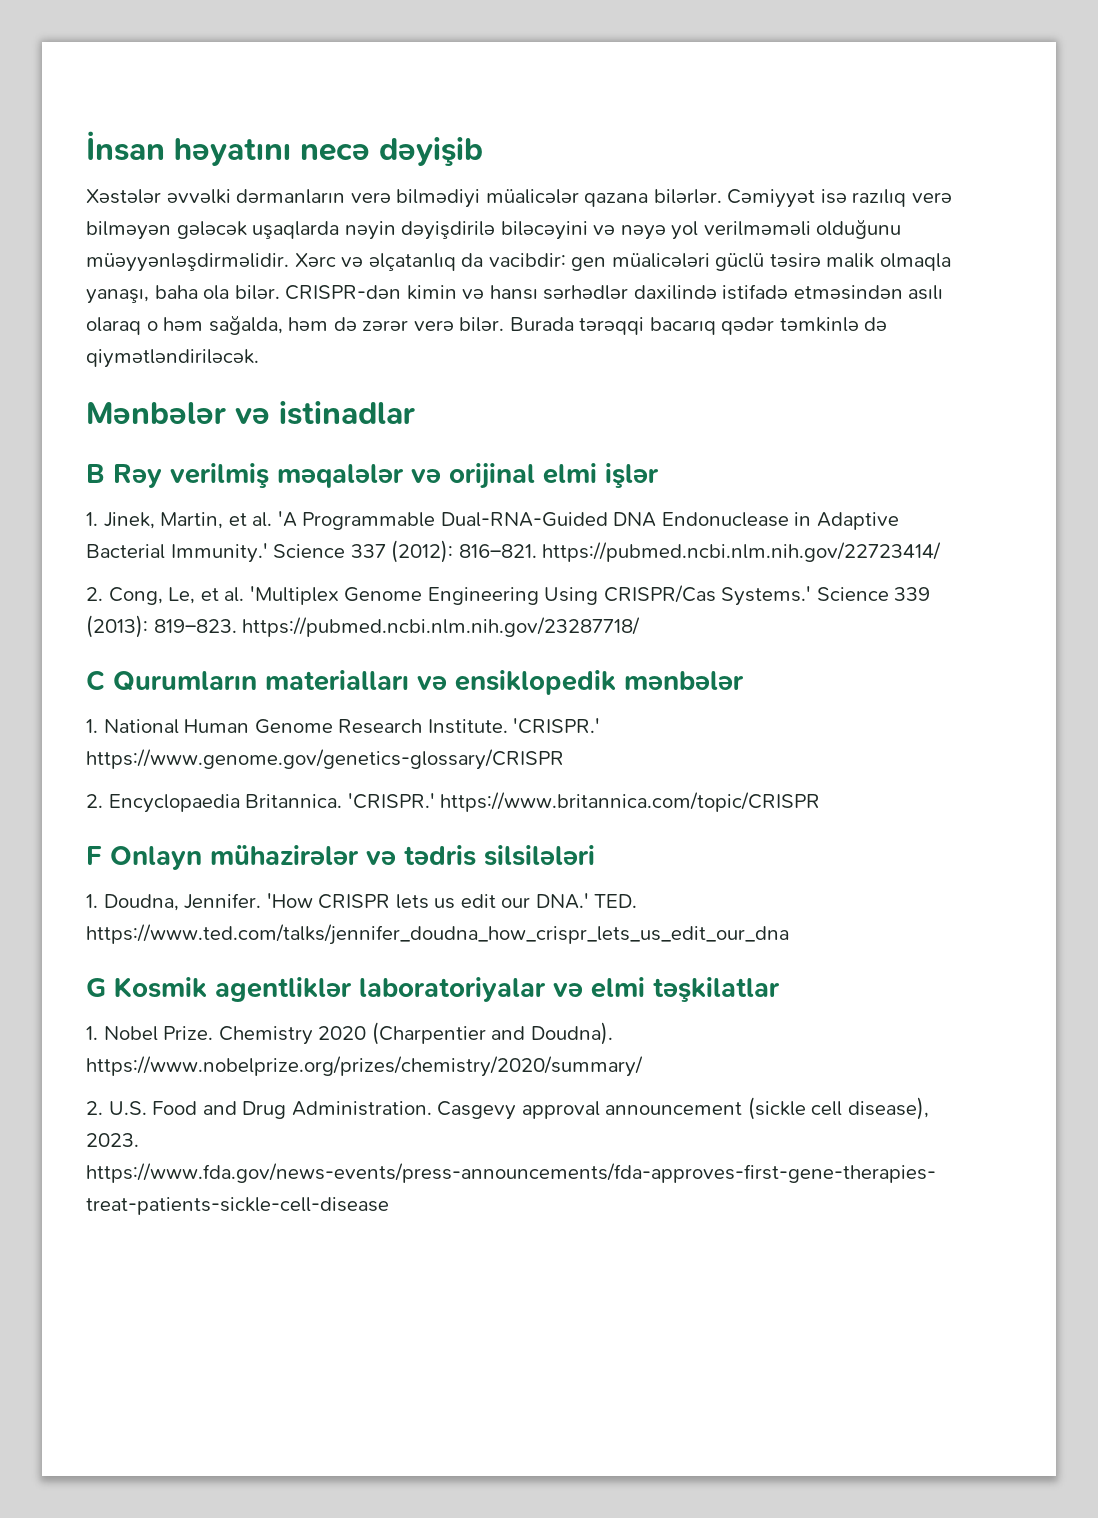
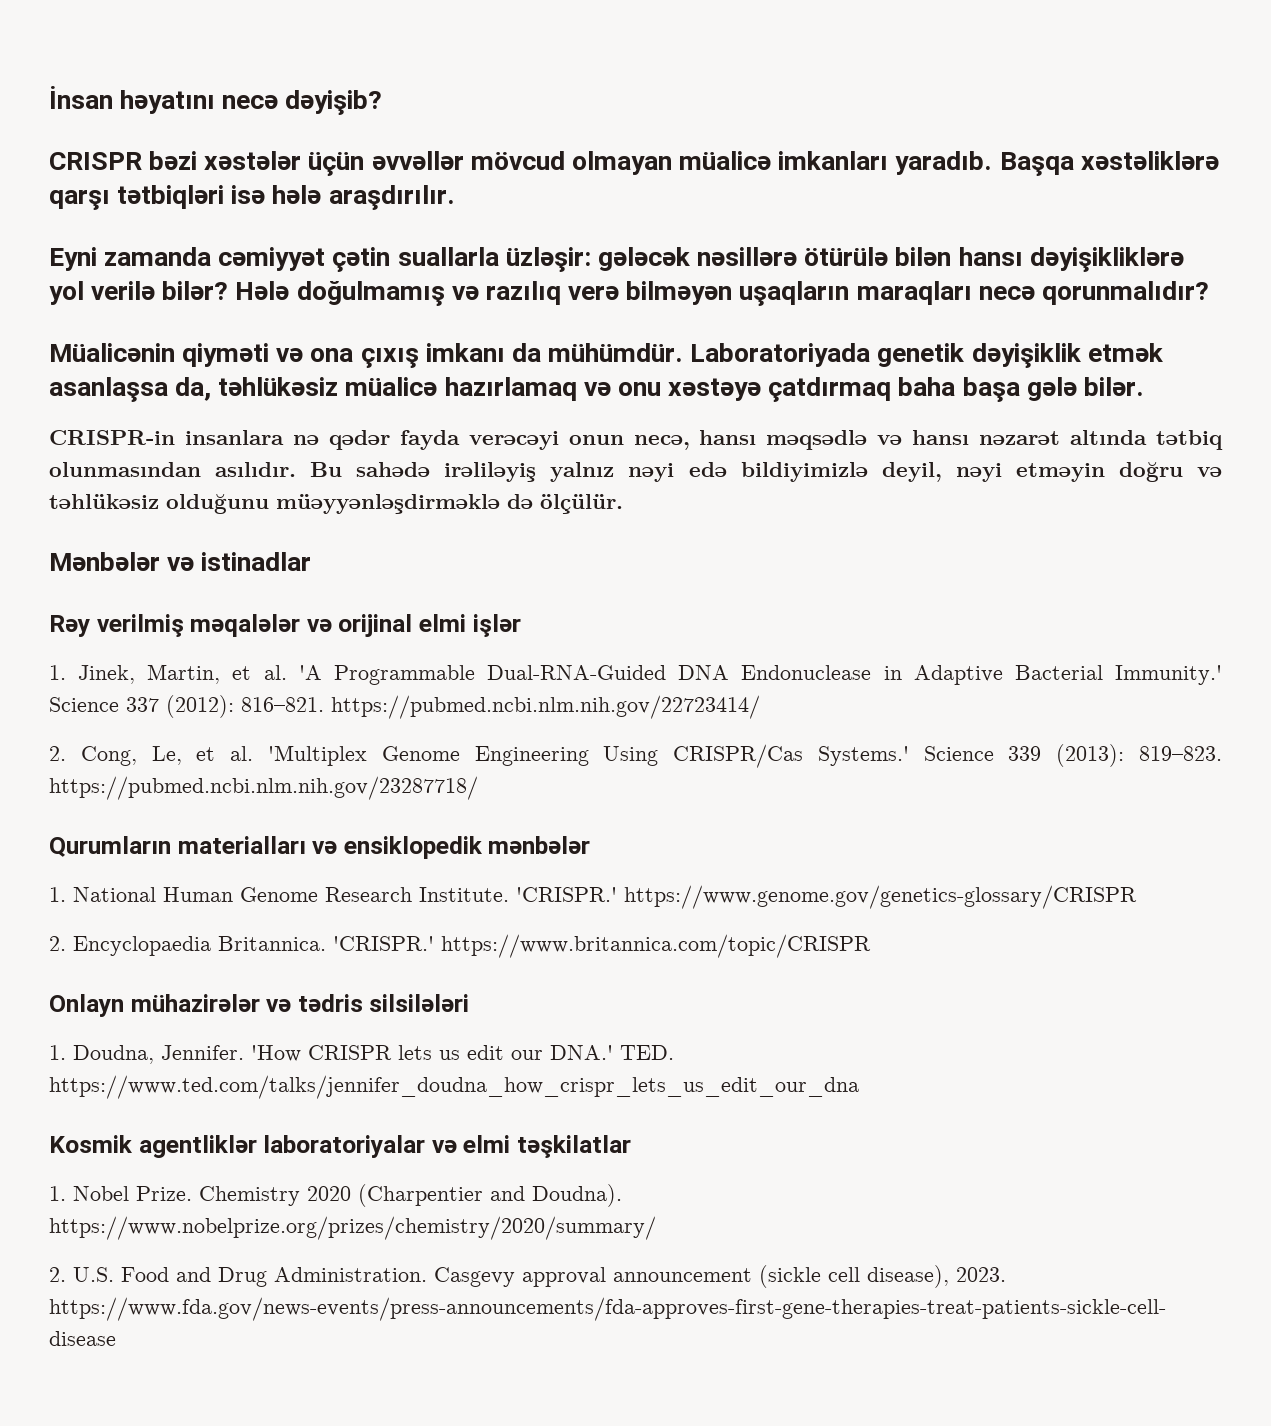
[379,137,483,166] [86,189,952,208] [86,219,902,240] [86,253,951,272] [86,284,944,304] [86,315,888,335] [86,349,259,368] dəyişib // Xəstələr əvvəlki dərmanların verə bilmədiyi müalicələr qazana bilərlər. Cəmiyyət isə razılıq verə bilməyən gələcək uşaqlarda nəyin dəyişdirilə biləcəyini və nəyə yol verilməməli olduğunu müəyyənləşdirməlidir. Xərc və əlçatanlıq da vacibdir: gen müalicələri güclü təsirə malik olmaqla yanaşı, baha ola bilər. CRISPR-dən kimin və hansı sərhədlər daxilində istifadə etməsindən asılı olaraq o həm sağalda, həm də zərər verə bilər. Burada tərəqqi bacarıq qədər təmkinlə də qiymətləndiriləcək. -> [285,90,383,115] [49,151,1219,176] [49,185,455,210] [49,247,1184,272] [49,281,1209,306] [49,343,1163,368] [49,377,1144,402] [49,430,1223,450] [49,462,1223,482] [49,494,623,514] dəyişib? // CRISPR bəzi xəstələr üçün əvvəllər mövcud olmayan müalicə imkanları yaradıb. Başqa xəstəliklərə qarşı tətbiqləri isə hələ araşdırılır. // Eyni zamanda cəmiyyət çətin suallarla üzləşir: gələcək nəsillərə ötürülə bilən hansı dəyişikliklərə yol verilə bilər? Hələ doğulmamış və razılıq verə bilməyən uşaqların maraqları necə qorunmalıdır? // Müalicənin qiyməti və ona çıxış imkanı da mühümdür. Laboratoriyada genetik dəyişiklik etmək asanlaşsa da, təhlükəsiz müalicə hazırlamaq və onu xəstəyə çatdırmaq baha başa gələ bilər. // CRISPR-in insanlara nə qədər fayda verəcəyi onun necə, hansı məqsədlə və hansı nəzarət altında tətbiq olunmasından asılıdır. Bu sahədə irəliləyiş yalnız nəyi edə bildiyimizlə deyil, nəyi etməyin doğru və təhlükəsiz olduğunu müəyyənləşdirməklə də ölçülür.
[86,464,105,483] B -> (312, 561) none
[86,670,105,691] C -> (478, 788) none
[86,846,102,865] F -> (871, 946) none
[86,978,106,997] G -> (859, 1087) none

